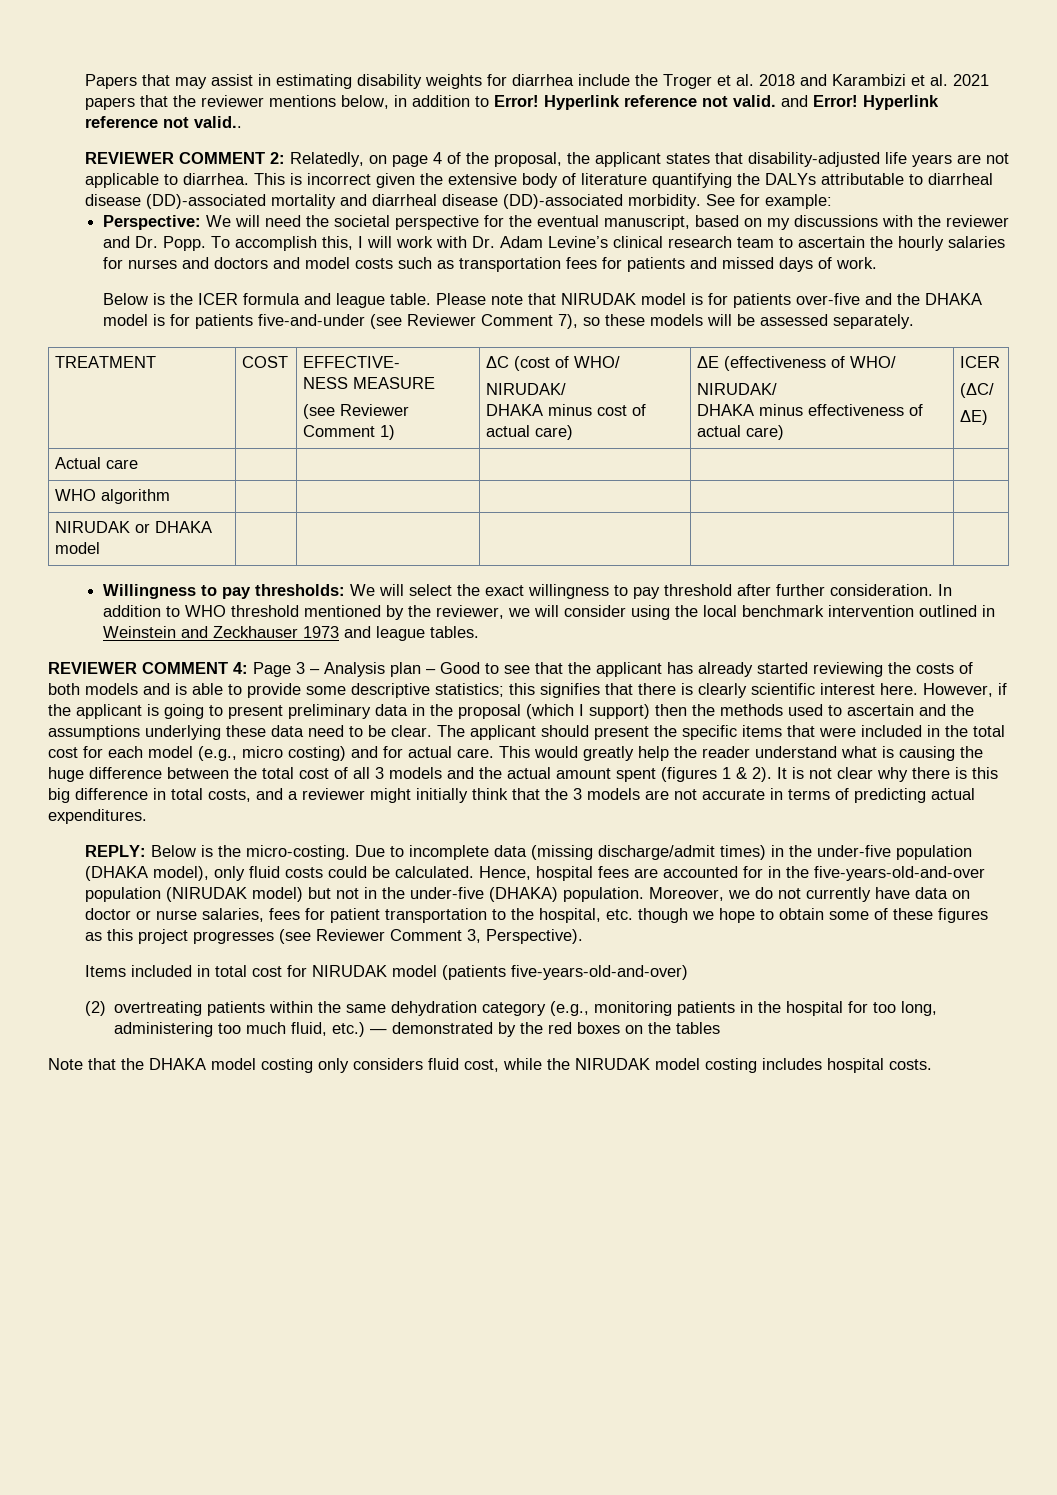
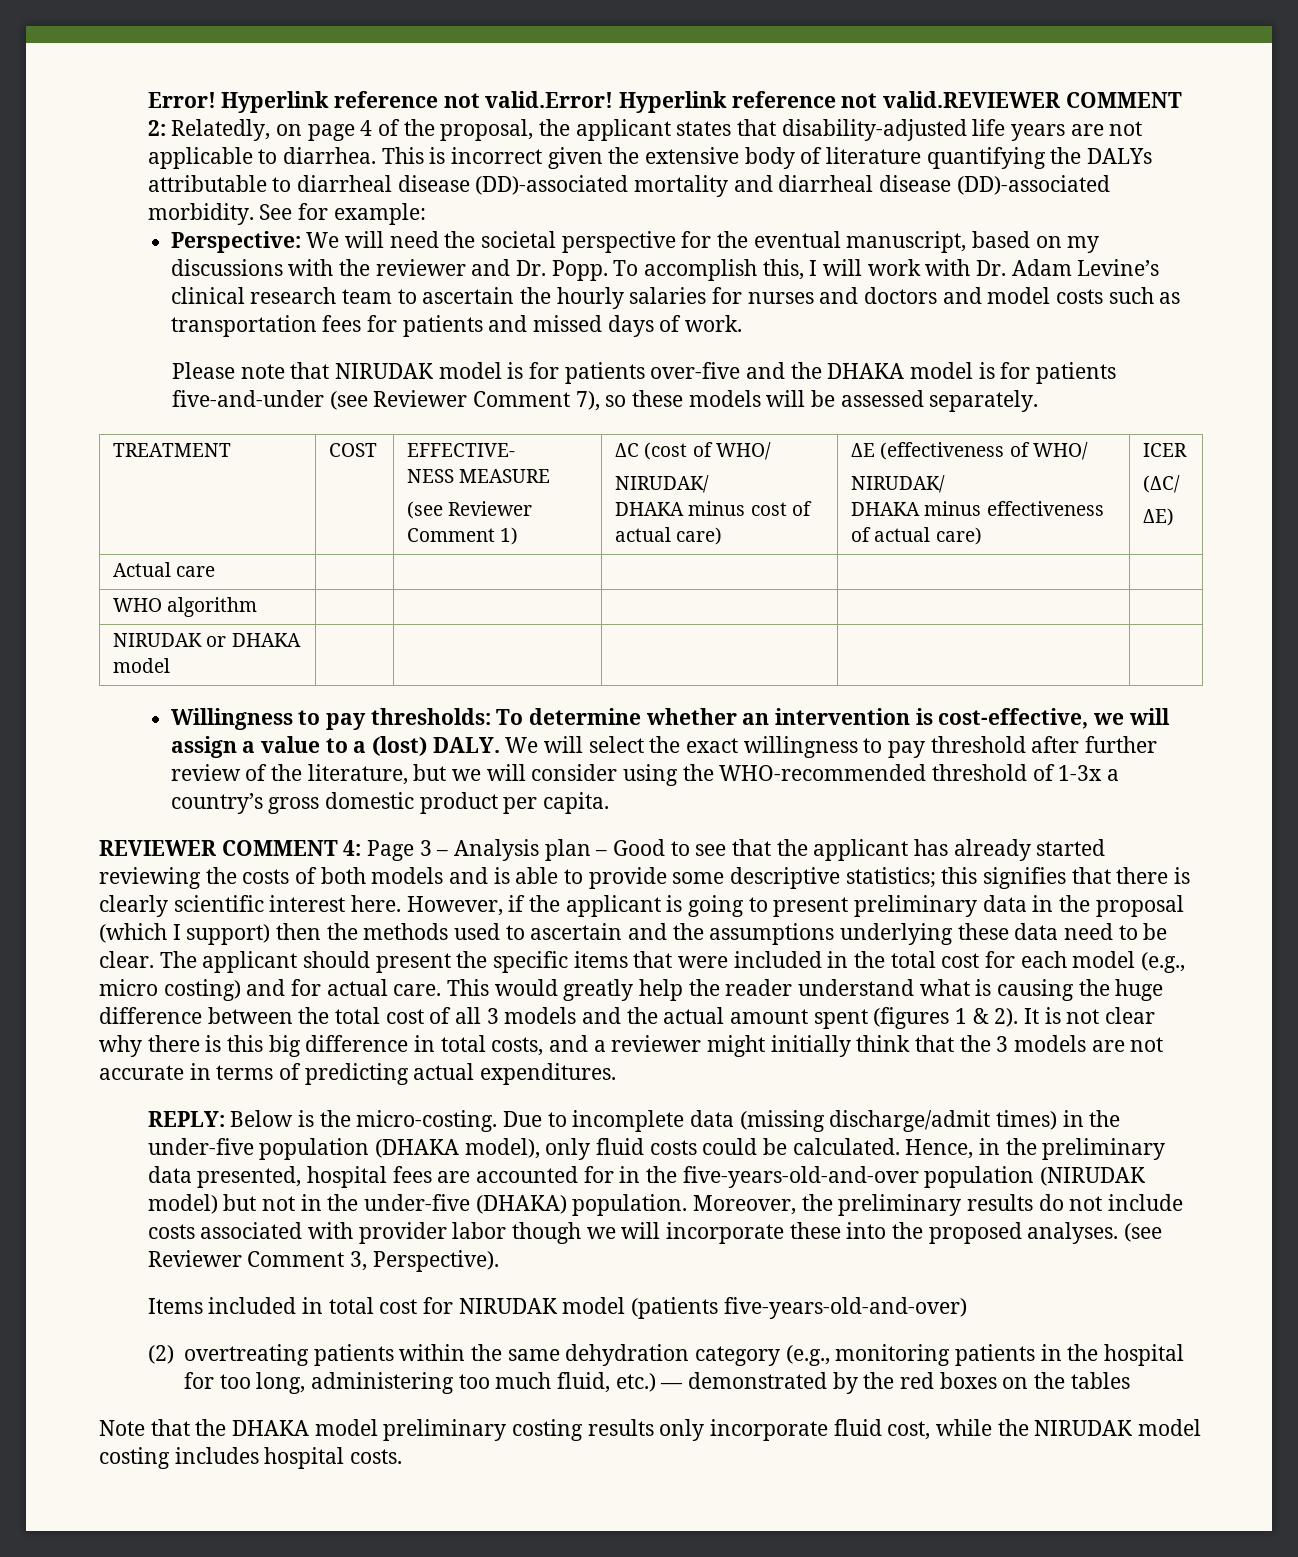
[84,74,989,89] [84,95,939,110] [84,116,242,128] [84,152,174,164] Papers that may assist in estimating disability weights for diarrhea include the Troger et al. 2018 and Karambizi et al. 2021 papers that the reviewer mentions below, in addition to Error! Hyperlink reference not valid. and Error! Hyperlink reference not valid.. // REVIEWER -> [147,91,1060,113] Error! Hyperlink reference not valid.Error! Hyperlink reference not valid.REVIEWER
[102,293,431,308] Below is the ICER formula and league table. -> (743, 323) none
(345, 590) none -> [496,708,1170,729] [170,736,500,758] To determine whether an intervention is cost-effective, we will assign a value to a (lost) DALY.
[829,584,952,596] [102,605,504,620] consideration. In addition to WHO threshold mentioned by the reviewer, -> [170,764,447,785] review of the literature, but
[702,605,995,617] [102,626,479,641] local benchmark intervention outlined in Weinstein and Zeckhauser 1973 and league tables. -> [719,764,1120,781] [170,792,610,814] WHO-recommended threshold of 1-3x a country’s gross domestic product per capita.
(531, 873) none -> [978,1138,1166,1160] [147,1166,302,1188] in the preliminary data presented,
[727,887,970,902] [84,908,988,923] [84,929,274,944] we do not currently have data on doctor or nurse salaries, fees for patient transportation to the hospital, etc. though we hope to obtain some of these figures as this project progresses -> [801,1194,1183,1216] [147,1222,1119,1244] the preliminary results do not include costs associated with provider labor though we will incorporate these into the proposed analyses.
[261,1058,423,1073] costing only considers -> [383,1419,829,1441] preliminary costing results only incorporate

